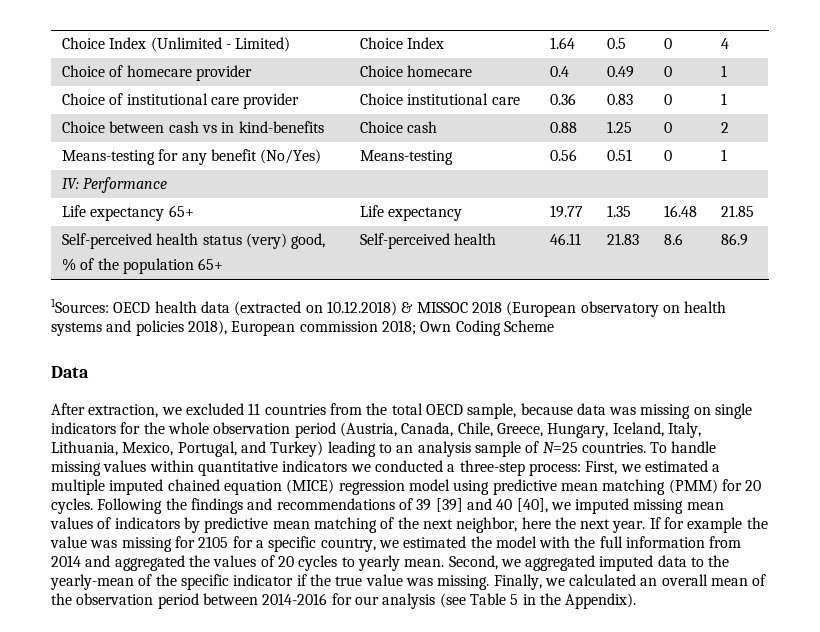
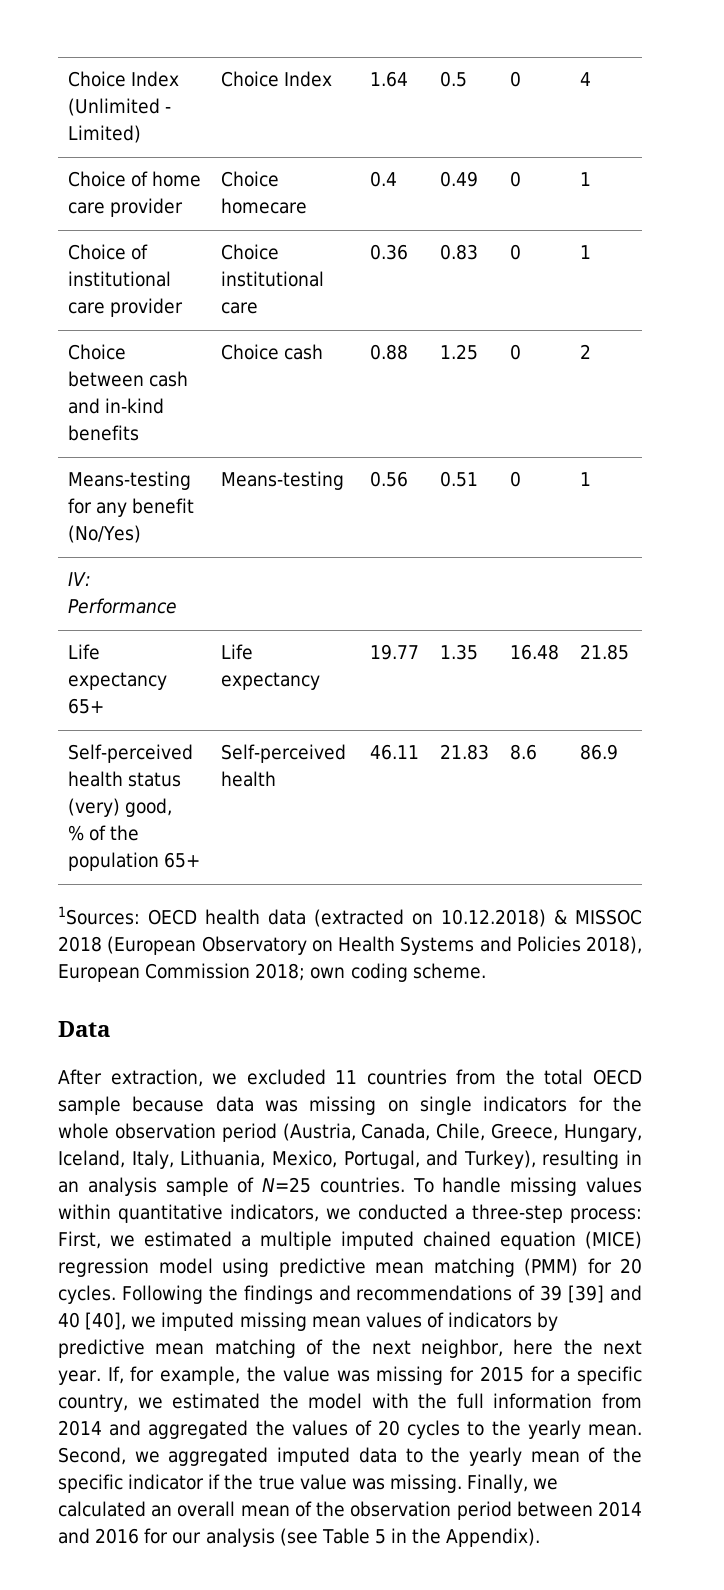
[126,65,192,77] homecare -> [152,171,202,187] [68,202,106,214] home care
[201,121,324,133] vs in kind-benefits -> [68,398,165,414] [68,425,140,441] and in-kind benefits
[580,301,727,317] [51,320,554,336] observatory on health systems and policies 2018), European commission 2018; Own Coding Scheme -> [201,936,642,955] [58,963,486,982] Observatory on Health Systems and Policies 2018), European Commission 2018; own coding scheme.
[467,403,517,419] sample, -> [58,1096,121,1115] sample
[270,441,392,457] Turkey) leading to -> [463,1150,642,1169] Turkey), resulting in
[282,460,348,472] indicators -> [230,1204,319,1222] indicators,
[649,517,743,533] If for example -> [107,1366,241,1385] If, for example,
[198,536,229,548] 2105 -> [479,1366,524,1382] 2015
(355, 562) none -> [491,1420,521,1436] the
[50,574,134,590] yearly-mean -> [468,1447,580,1466] yearly mean
[262,593,328,605] 2014-2016 -> [598,1501,642,1517] [58,1528,140,1544] 2014 and 2016

